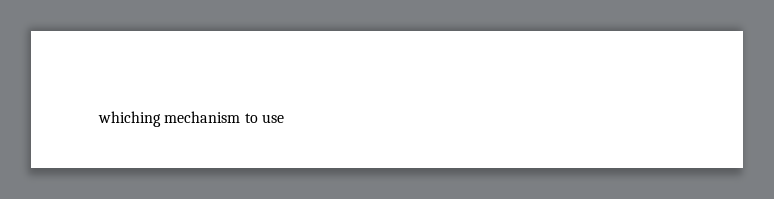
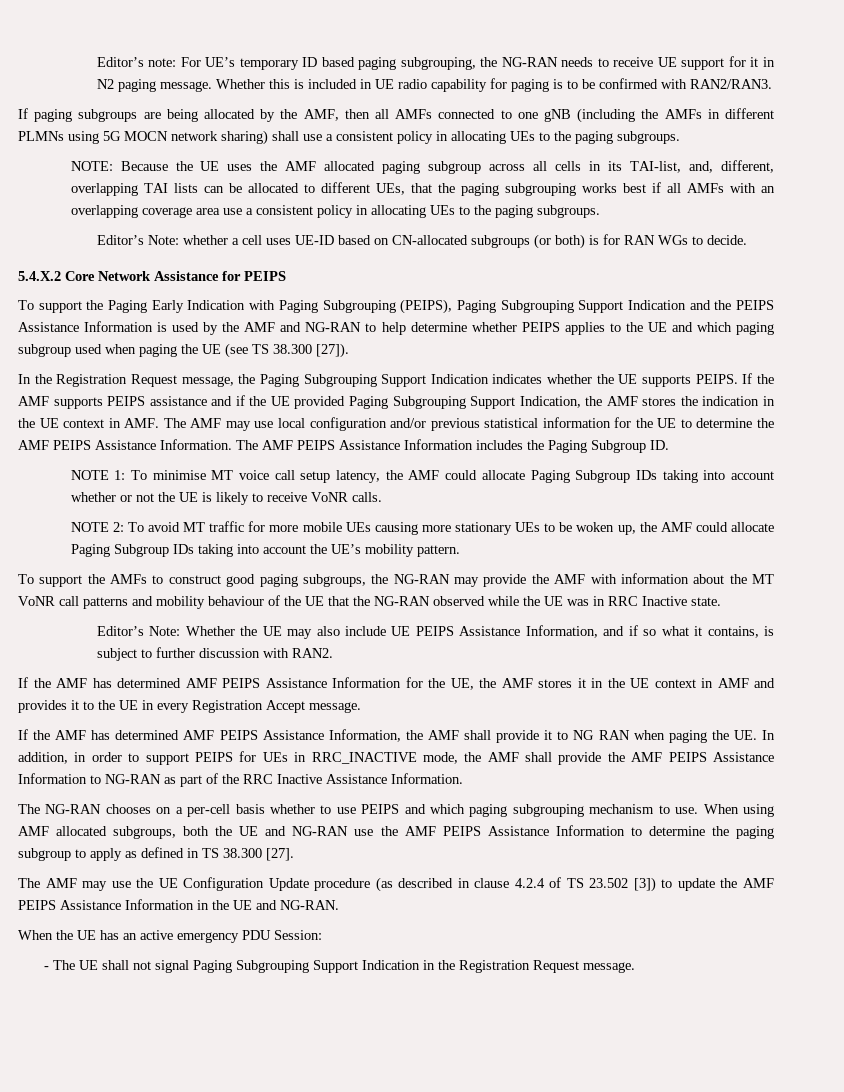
[98,111,284,127] whiching mechanism to use -> [96,56,775,70] [96,78,772,92] [18,108,775,123] [18,130,680,145] [70,160,775,174] [70,182,775,196] [70,205,600,218] [96,234,747,249] [18,271,286,281] [18,299,774,314] [18,321,774,335] [18,343,349,358] [18,373,774,387] [18,395,775,409] [18,417,774,431] [18,439,669,453] [70,470,775,483] [70,492,382,505] [70,521,774,535] [70,544,460,557] [18,573,774,587] [18,595,721,609] [96,625,774,639] [96,647,333,661] [18,677,775,690] [18,700,361,713] [18,729,775,743] [18,751,775,765] [18,773,463,787] [18,804,775,817] [18,825,774,839] [18,847,294,861] [18,877,774,892] [18,899,339,910] [18,930,322,943] [44,960,636,973] Editor’s note: For UE’s temporary ID based paging subgrouping, the NG-RAN needs to receive UE support for it in N2 paging message. Whether this is included in UE radio capability for paging is to be confirmed with RAN2/RAN3. // If paging subgroups are being allocated by the AMF, then all AMFs connected to one gNB (including the AMFs in different PLMNs using 5G MOCN network sharing) shall use a consistent policy in allocating UEs to the paging subgroups. // NOTE: Because the UE uses the AMF allocated paging subgroup across all cells in its TAI-list, and, different, overlapping TAI lists can be allocated to different UEs, that the paging subgrouping works best if all AMFs with an overlapping coverage area use a consistent policy in allocating UEs to the paging subgroups. // Editor’s Note: whether a cell uses UE-ID based on CN-allocated subgroups (or both) is for RAN WGs to decide. // 5.4.X.2 Core Network Assistance for PEIPS // To support the Paging Early Indication with Paging Subgrouping (PEIPS), Paging Subgrouping Support Indication and the PEIPS Assistance Information is used by the AMF and NG-RAN to help determine whether PEIPS applies to the UE and which paging subgroup used when paging the UE (see TS 38.300 [27]). // In the Registration Request message, the Paging Subgrouping Support Indication indicates whether the UE supports PEIPS. If the AMF supports PEIPS assistance and if the UE provided Paging Subgrouping Support Indication, the AMF stores the indication in the UE context in AMF. The AMF may use local configuration and/or previous statistical information for the UE to determine the AMF PEIPS Assistance Information. The AMF PEIPS Assistance Information includes the Paging Subgroup ID. // NOTE 1: To minimise MT voice call setup latency, the AMF could allocate Paging Subgroup IDs taking into account whether or not the UE is likely to receive VoNR calls. // NOTE 2: To avoid MT traffic for more mobile UEs causing more stationary UEs to be woken up, the AMF could allocate Paging Subgroup IDs taking into account the UE’s mobility pattern. // To support the AMFs to construct good paging subgroups, the NG-RAN may provide the AMF with information about the MT VoNR call patterns and mobility behaviour of the UE that the NG-RAN observed while the UE was in RRC Inactive state. // Editor’s Note: Whether the UE may also include UE PEIPS Assistance Information, and if so what it contains, is subject to further discussion with RAN2. // If the AMF has determined AMF PEIPS Assistance Information for the UE, the AMF stores it in the UE context in AMF and provides it to the UE in every Registration Accept message. // If the AMF has determined AMF PEIPS Assistance Information, the AMF shall provide it to NG RAN when paging the UE. In addition, in order to support PEIPS for UEs in RRC_INACTIVE mode, the AMF shall provide the AMF PEIPS Assistance Information to NG-RAN as part of the RRC Inactive Assistance Information. // The NG-RAN chooses on a per-cell basis whether to use PEIPS and which paging subgrouping mechanism to use. When using AMF allocated subgroups, both the UE and NG-RAN use the AMF PEIPS Assistance Information to determine the paging subgroup to apply as defined in TS 38.300 [27]. // The AMF may use the UE Configuration Update procedure (as described in clause 4.2.4 of TS 23.502 [3]) to update the AMF PEIPS Assistance Information in the UE and NG-RAN. // When the UE has an active emergency PDU Session: // - The UE shall not signal Paging Subgrouping Support Indication in the Registration Request message.

